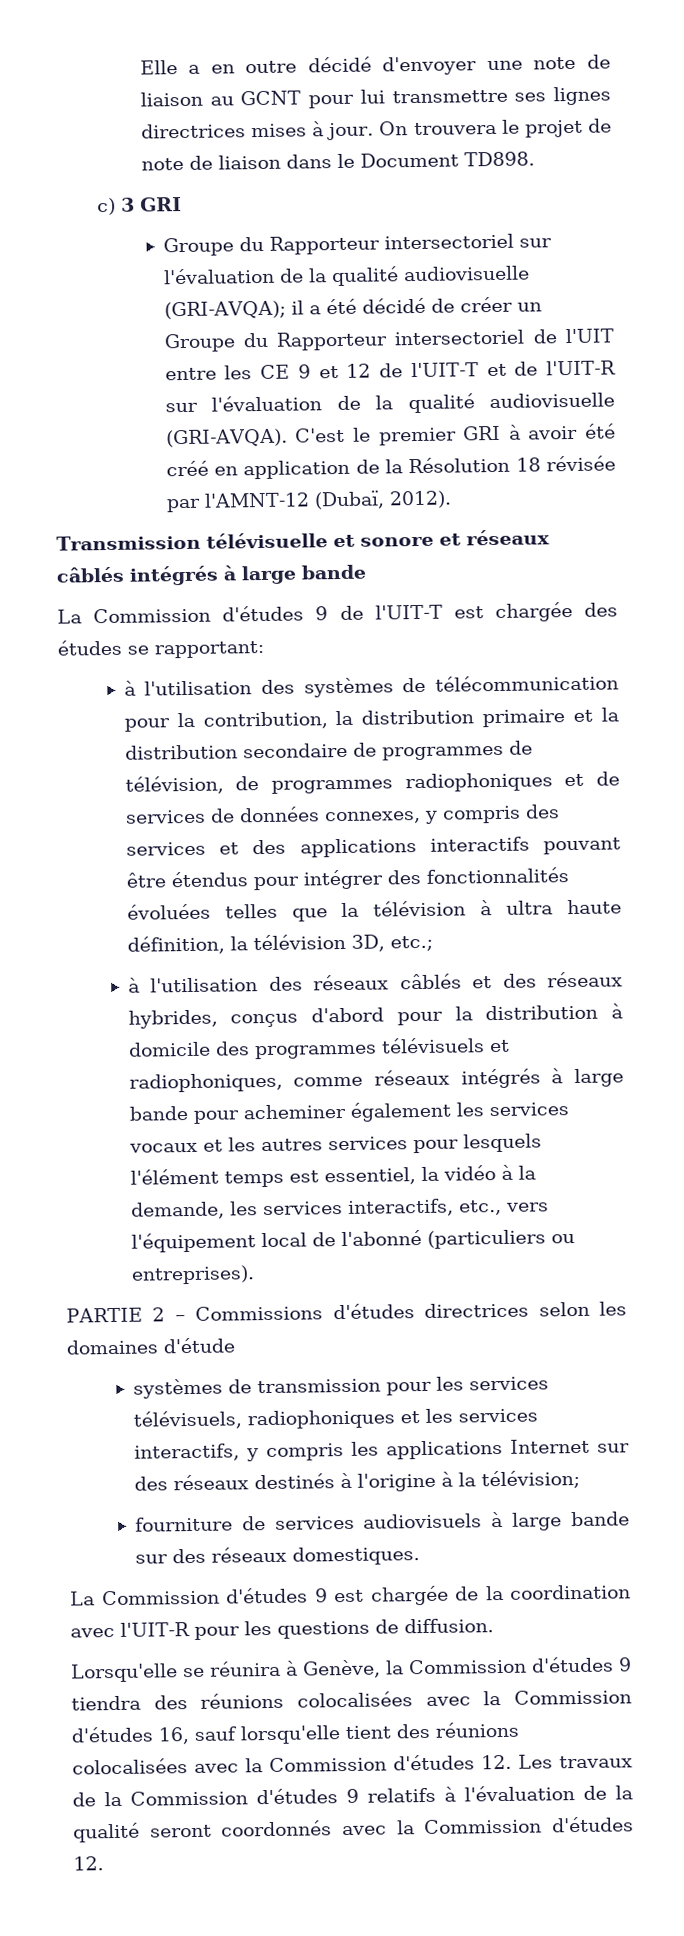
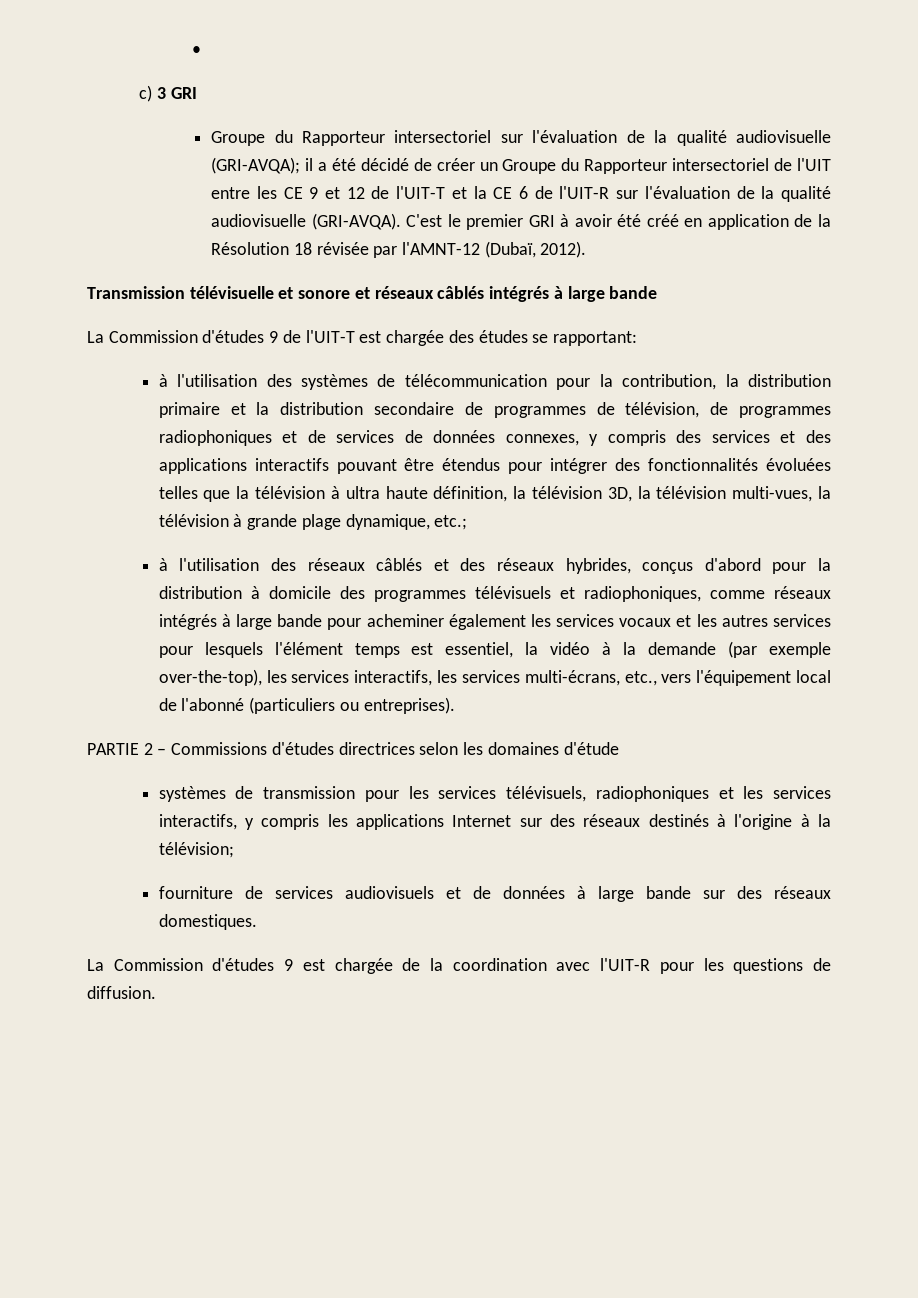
[139,54,611,76] [139,86,612,109] [140,118,612,141] [140,151,535,171] Elle a en outre décidé d'envoyer une note de liaison au GCNT pour lui transmettre ses lignes directrices mises à jour. On trouvera le projet de note de liaison dans le Document TD898. -> [191,46,201,55] •
(507, 370) none -> [473,186,528,199] la CE 6
(385, 943) none -> [637,486,832,502] [158,514,430,530] la télévision multi-vues, la télévision à grande plage dynamique,
[130,1198,454,1220] demande, les services interactifs, -> [648,641,831,658] [158,669,620,686] demande (par exemple over-the-top), les services interactifs, les services multi-écrans,
(483, 1521) none -> [445,886,565,899] et de données
[70,1656,632,1683] [71,1689,632,1711] [71,1721,519,1745] [72,1754,633,1775] [72,1785,633,1807] [73,1816,635,1843] [73,1856,104,1871] // Lorsqu'elle se réunira à Genève, la Commission d'études 9 tiendra des réunions colocalisées avec la Commission d'études 16, sauf lorsqu'elle tient des réunions colocalisées avec la Commission d'études 12. Les travaux de la Commission d'études 9 relatifs à l'évaluation de la qualité seront coordonnés avec la Commission d'études 12. -> (156, 992) none

